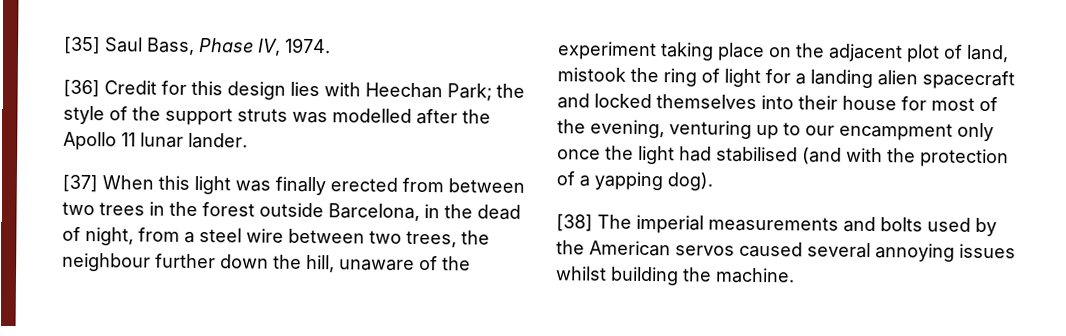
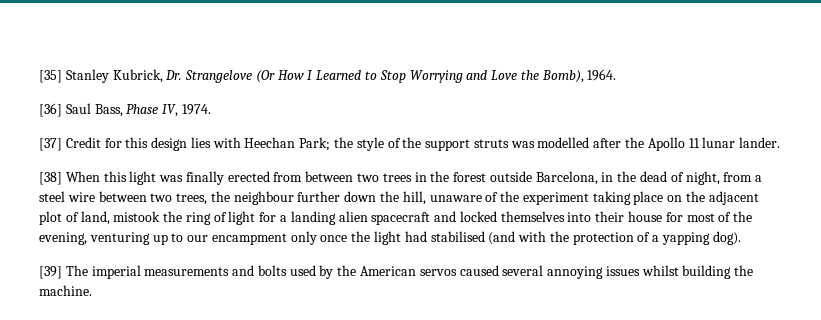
(101, 45) none -> [65,69,617,83] [39,103,62,117] Stanley Kubrick, Dr. Strangelove (Or How I Learned to Stop Worrying and Love the Bomb), 1964. // [36]
[63,79,100,98] [36] -> [39,138,62,151] [37]
[62,174,98,193] [37] -> [39,172,62,185] [38]
[556,214,593,232] [38] -> [39,266,62,279] [39]

